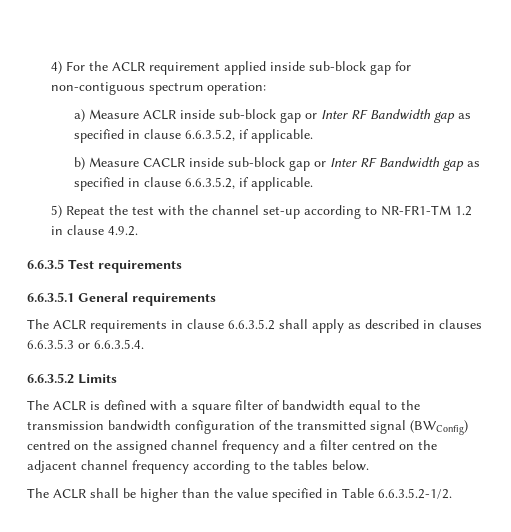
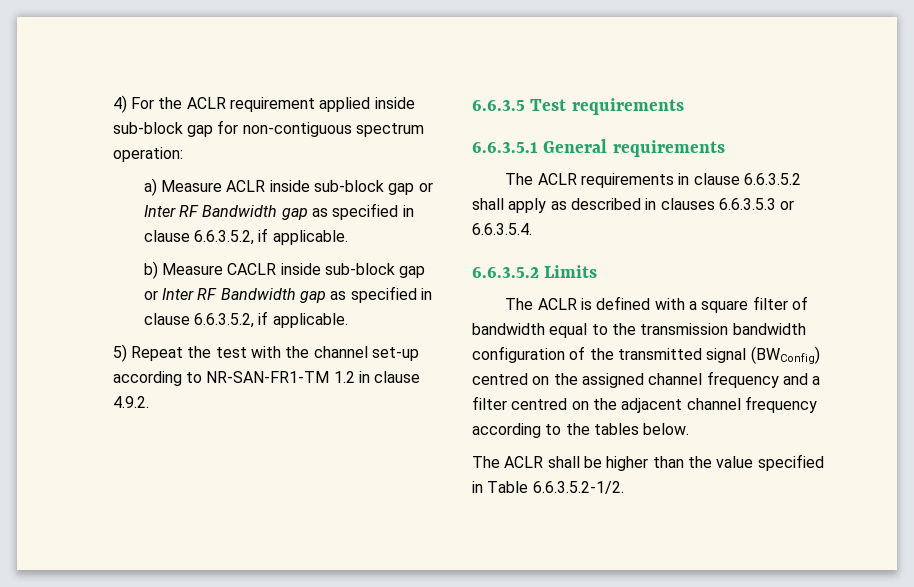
[380,205,451,216] NR-FR1-TM -> [206,371,330,383] NR-SAN-FR1-TM

